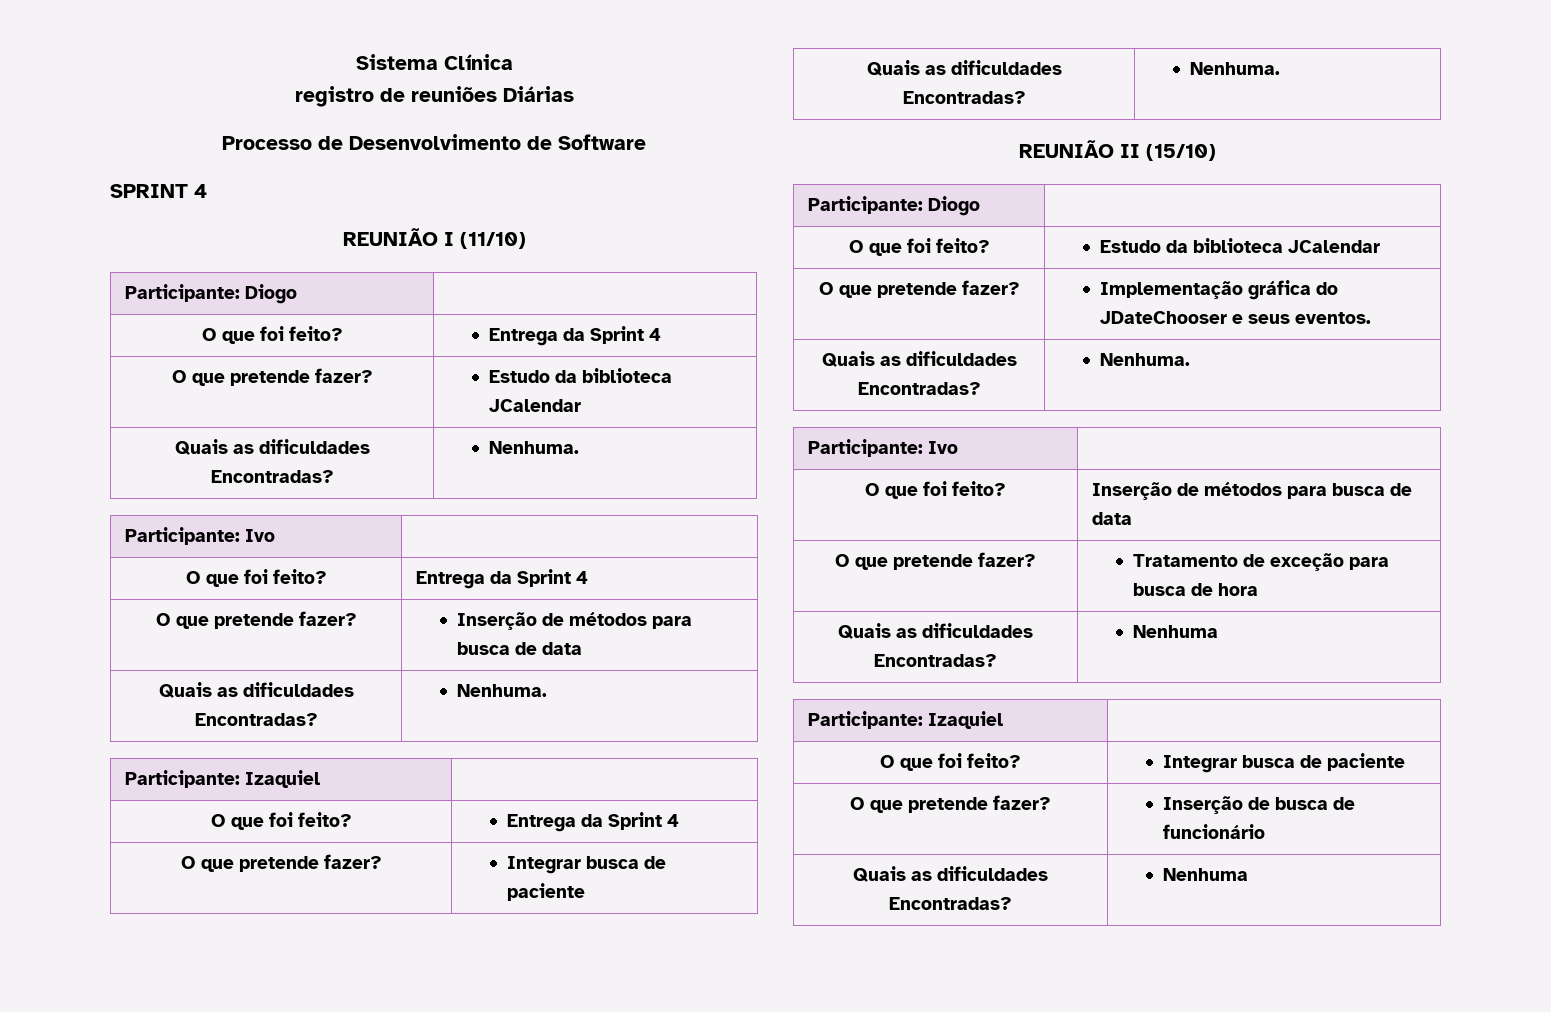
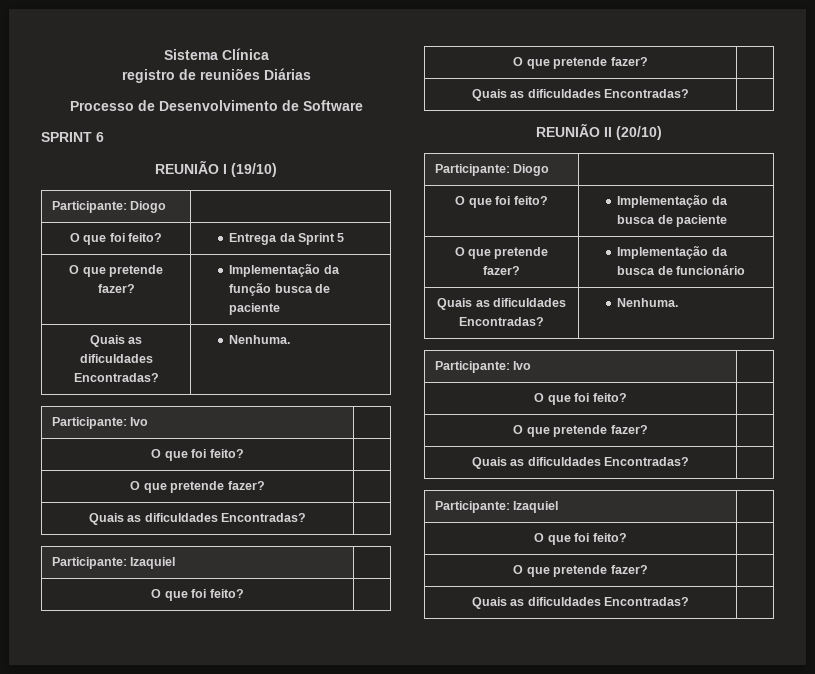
[194,184,207,198] 4 -> [96,132,104,142] 6
[459,232,526,249] (11/10) -> [231,163,277,177] (19/10)
[648,328,661,341] [171,368,373,386] [488,368,672,383] [488,399,581,412] 4 // O que pretende fazer? | Estudo da biblioteca JCalendar -> [337,233,345,242] [69,265,163,277] [97,284,135,293] [229,264,340,277] [229,283,330,296] [229,303,281,315] 5 // O que pretende fazer? | Implementação da função busca de paciente
[416,569,589,589] [155,611,357,629] [456,612,692,630] [456,642,582,655] [158,682,354,698] [194,713,318,726] [456,684,547,697] [125,770,321,788] [210,812,352,830] [506,812,679,832] [180,854,382,872] [506,856,666,874] [506,883,585,901] [866,60,1062,76] [902,91,1026,104] [1189,62,1280,75] Entrega da Sprint 4 // O que pretende fazer? | Inserção de métodos para busca de data // Quais as dificuldades Encontradas? | Nenhuma. // Participante: Izaquiel | // O que foi feito? | Entrega da Sprint 4 // O que pretende fazer? | Integrar busca de paciente // Quais as dificuldades Encontradas? | Nenhuma. -> [130,481,265,493] [88,513,307,525] [51,557,176,569] [151,589,244,601] [513,57,648,69] [471,89,690,101] // O que pretende fazer? | // Quais as dificuldades Encontradas? | // Participante: Izaquiel | // O que foi feito? | // O que pretende fazer? | // Quais as dificuldades Encontradas? |
[1145,144,1216,161] [808,196,981,216] [848,238,990,256] [1099,238,1380,253] [818,280,1020,298] [1099,280,1338,300] [1099,311,1371,324] (15/10) // Participante: Diogo | // O que foi feito? | Estudo da biblioteca JCalendar // O que pretende fazer? | Implementação gráfica do JDateChooser e seus eventos. -> [616,126,662,140] [434,164,550,176] [455,196,548,208] [617,195,728,208] [617,215,727,227] [454,247,549,259] [483,266,520,275] [617,246,728,259] [617,265,745,275] (20/10) // Participante: Diogo | // O que foi feito? | Implementação da busca de paciente // O que pretende fazer? | Implementação da busca de funcionário
[1092,482,1413,500] [1092,512,1133,525] [835,552,1036,570] [1132,553,1389,571] [1132,583,1258,596] [838,623,1033,639] [874,654,997,667] [1132,625,1218,638] [808,711,1004,729] [880,753,1021,771] [1162,753,1405,773] [850,795,1051,813] [1162,796,1355,814] [1162,824,1265,839] [853,866,1048,882] [889,897,1012,910] [1162,868,1248,881] Inserção de métodos para busca de data // O que pretende fazer? | Tratamento de exceção para busca de hora // Quais as dificuldades Encontradas? | Nenhuma // Participante: Izaquiel | // O que foi feito? | Integrar busca de paciente // O que pretende fazer? | Inserção de busca de funcionário // Quais as dificuldades Encontradas? | Nenhuma -> [513,425,648,437] [471,457,690,469] [434,501,559,513] [534,533,627,545] [513,565,648,577] [471,597,690,609] // O que pretende fazer? | // Quais as dificuldades Encontradas? | // Participante: Izaquiel | // O que foi feito? | // O que pretende fazer? | // Quais as dificuldades Encontradas? |

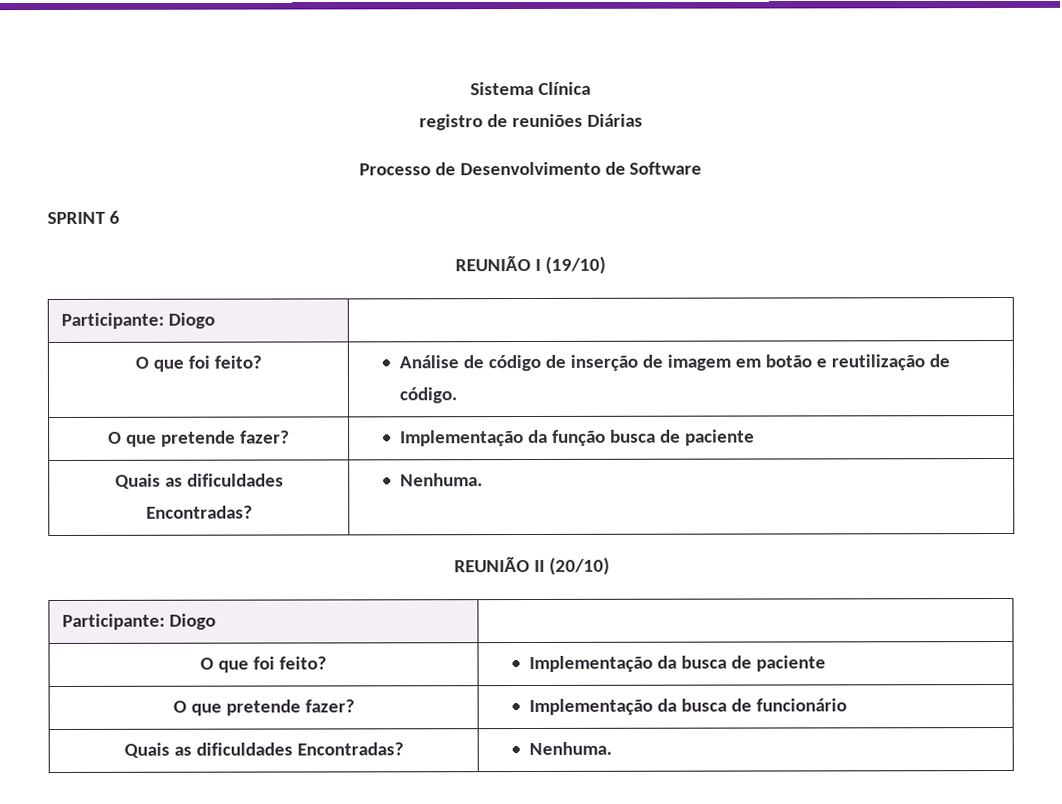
[229,233,345,245] Entrega da Sprint 5 -> [398,354,950,372] [398,387,458,404] Análise de código de inserção de imagem em botão e reutilização de código.
[51,417,149,429] [151,449,244,461] [130,481,265,493] [88,513,307,525] [51,557,176,569] [151,589,244,601] [513,57,648,69] [471,89,690,101] // Participante: Ivo | // O que foi feito? | // O que pretende fazer? | // Quais as dificuldades Encontradas? | // Participante: Izaquiel | // O que foi feito? | // O que pretende fazer? | // Quais as dificuldades Encontradas? | -> (483, 480) none
[434,361,532,373] [534,393,627,405] [513,425,648,437] [471,457,690,469] [434,501,559,513] [534,533,627,545] [513,565,648,577] [471,597,690,609] // Participante: Ivo | // O que foi feito? | // O que pretende fazer? | // Quais as dificuldades Encontradas? | // Participante: Izaquiel | // O que foi feito? | // O que pretende fazer? | // Quais as dificuldades Encontradas? | -> (612, 748) none

